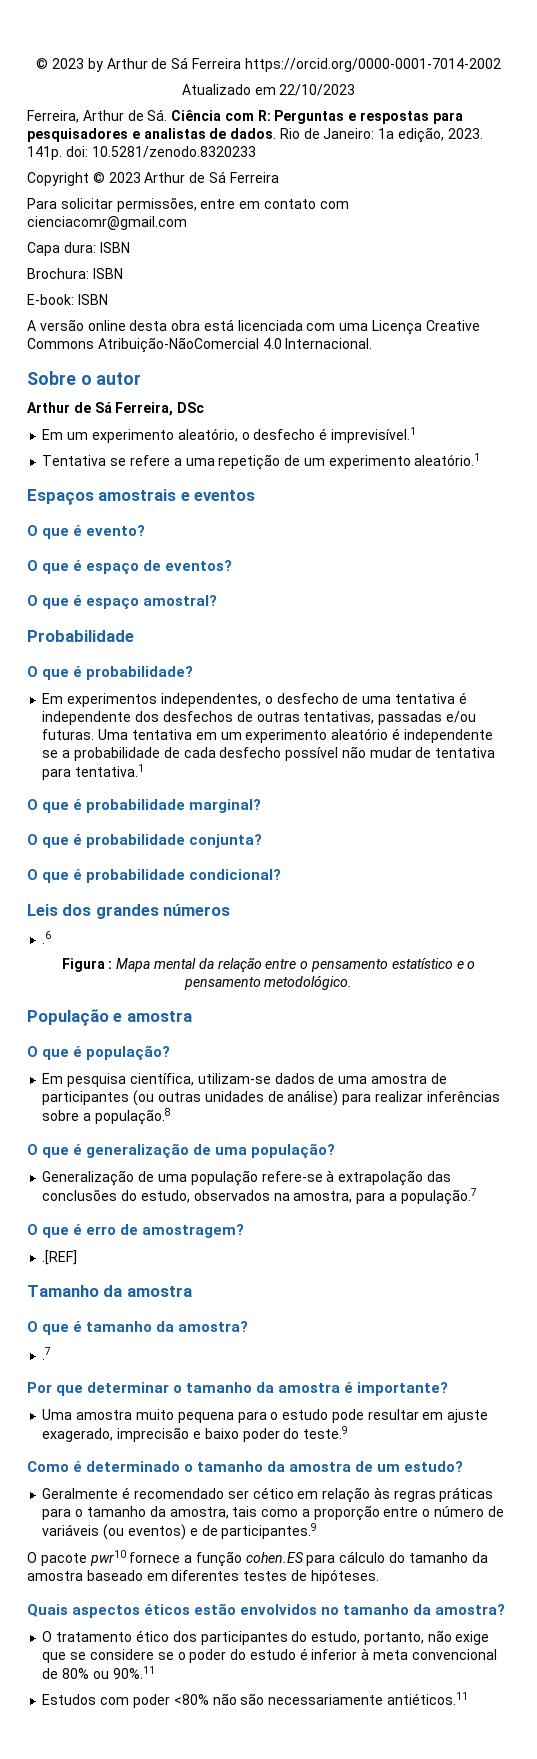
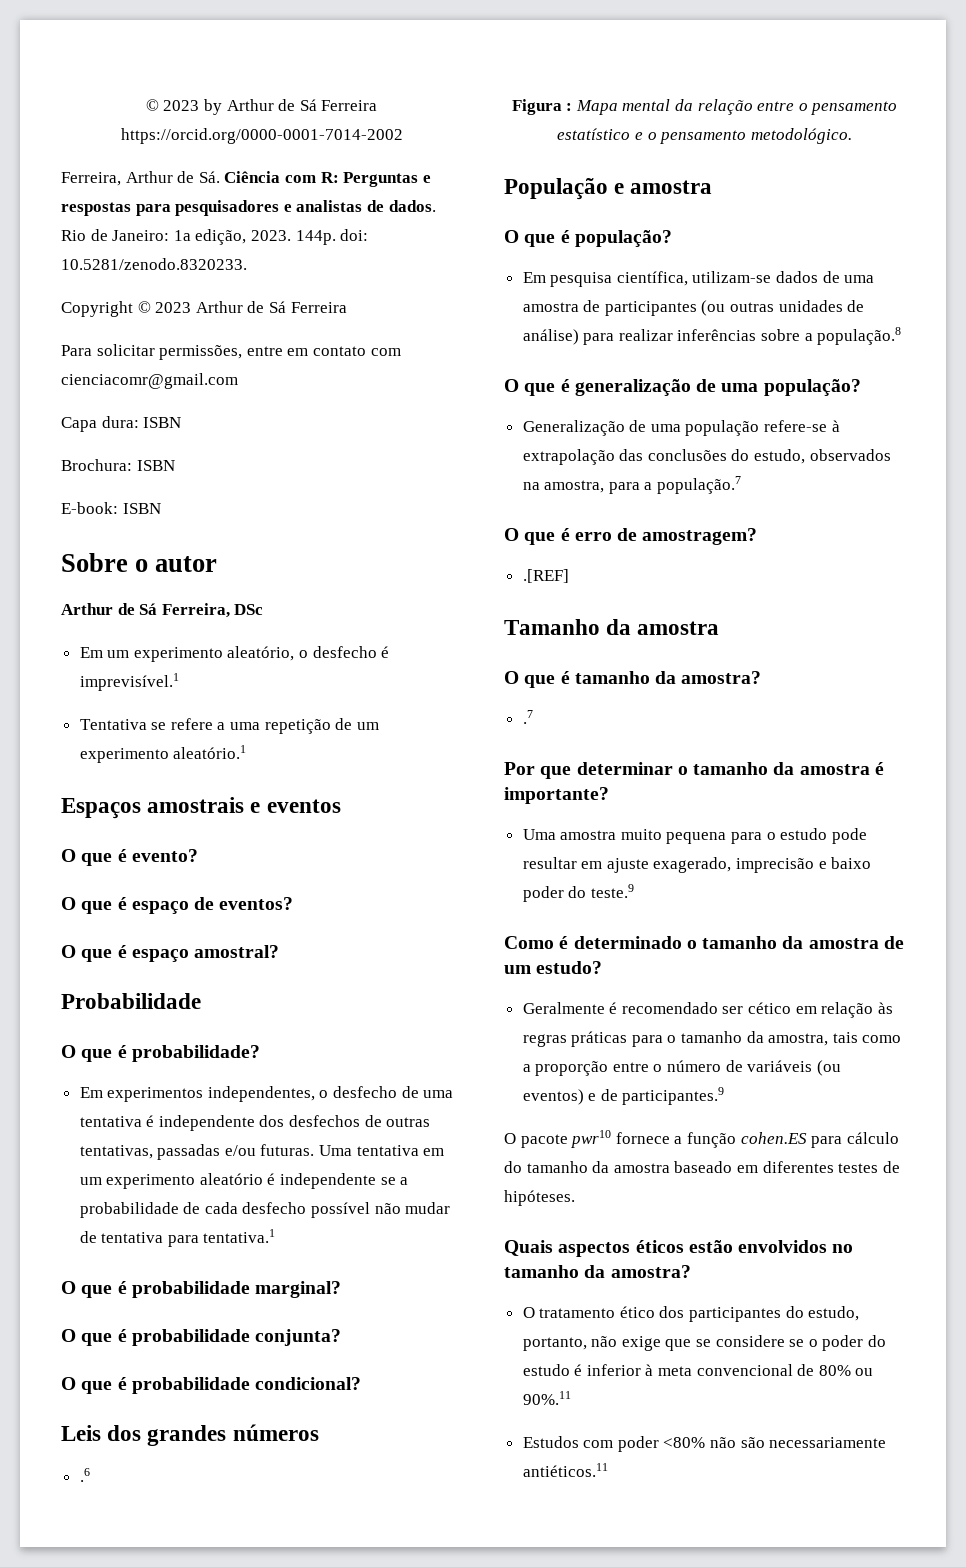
[181,84,356,96] // Atualizado em 22/10/2023 -> (403, 136) none
[27,146,256,160] 141p. doi: 10.5281/zenodo.8320233 -> [295,229,369,245] [61,258,247,270] 144p. doi: 10.5281/zenodo.8320233.
[27,319,480,335] [27,337,373,353] // A versão online desta obra está licenciada com uma Licença Creative Commons Atribuição-NãoComercial 4.0 Internacional. -> (161, 508) none

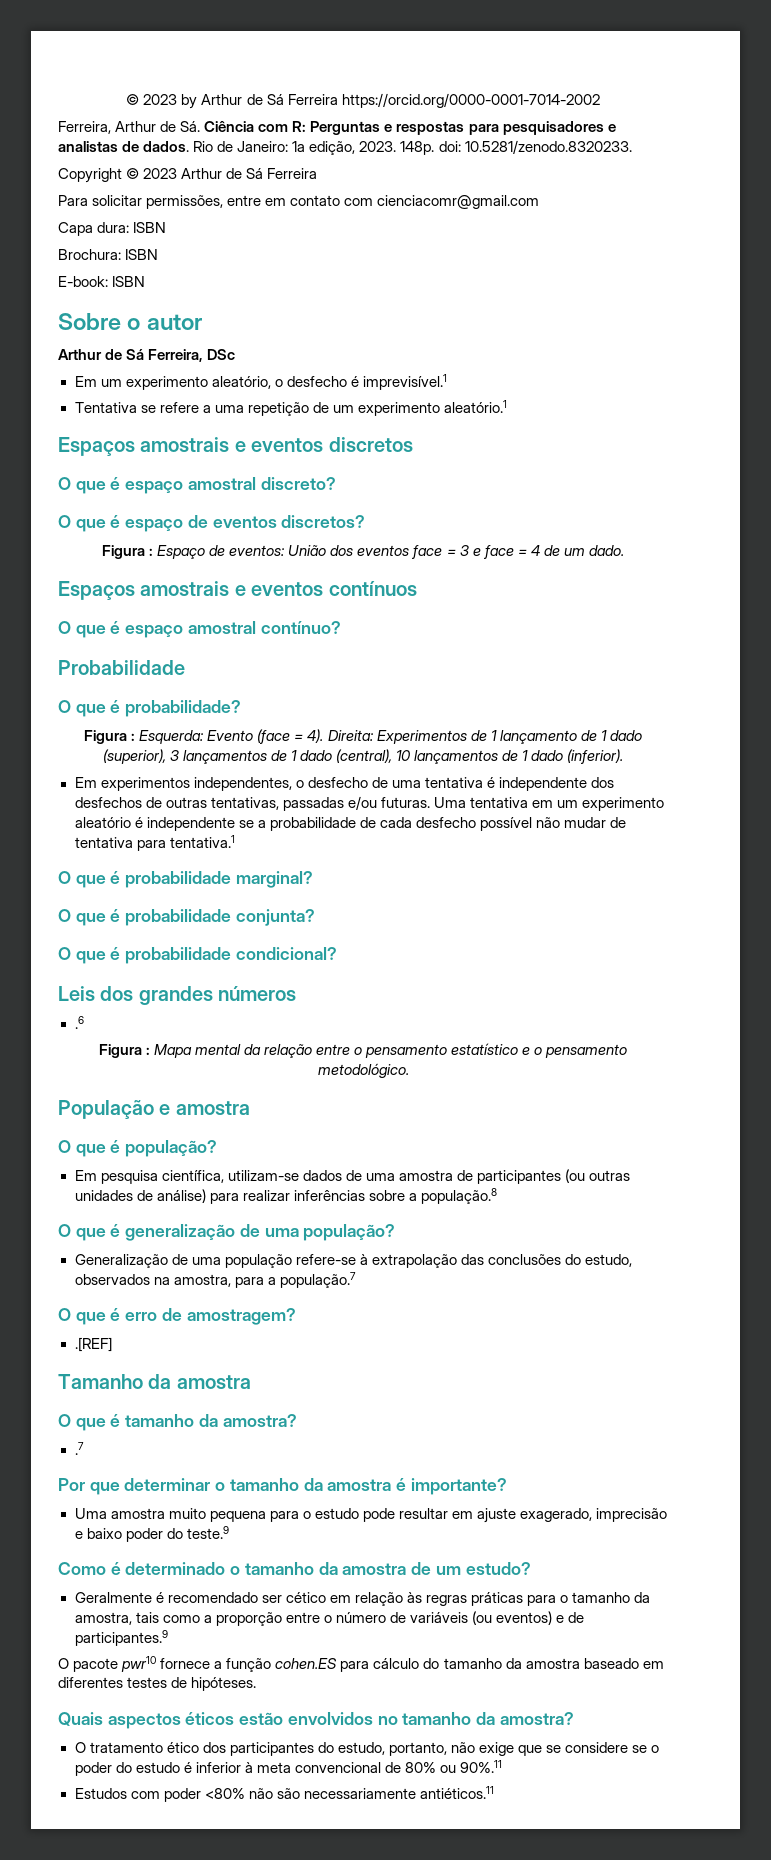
[295,230,336,245] 144p. -> [400,141,435,155] 148p.
[61,849,198,866] // O que é evento? -> [328,437,413,452] [58,477,336,494] discretos // O que é espaço amostral discreto?
[219,897,294,910] [61,945,280,962] eventos? // O que é espaço amostral? -> [212,515,366,528] [102,545,624,559] [58,581,417,600] [58,621,341,638] eventos discretos? // Figura : Espaço de eventos: União dos eventos face = 3 e face = 4 de um dado. // Espaços amostrais e eventos contínuos // O que é espaço amostral contínuo?
(260, 1053) none -> [84,729,642,744] [102,749,624,764] // Figura : Esquerda: Evento (face = 4). Direita: Experimentos de 1 lançamento de 1 dado (superior), 3 lançamentos de 1 dado (central), 10 lançamentos de 1 dado (inferior).

